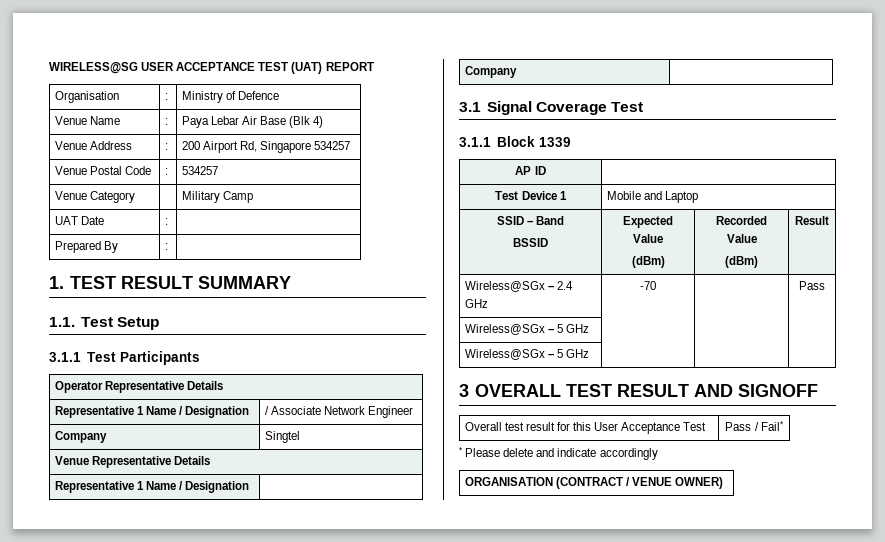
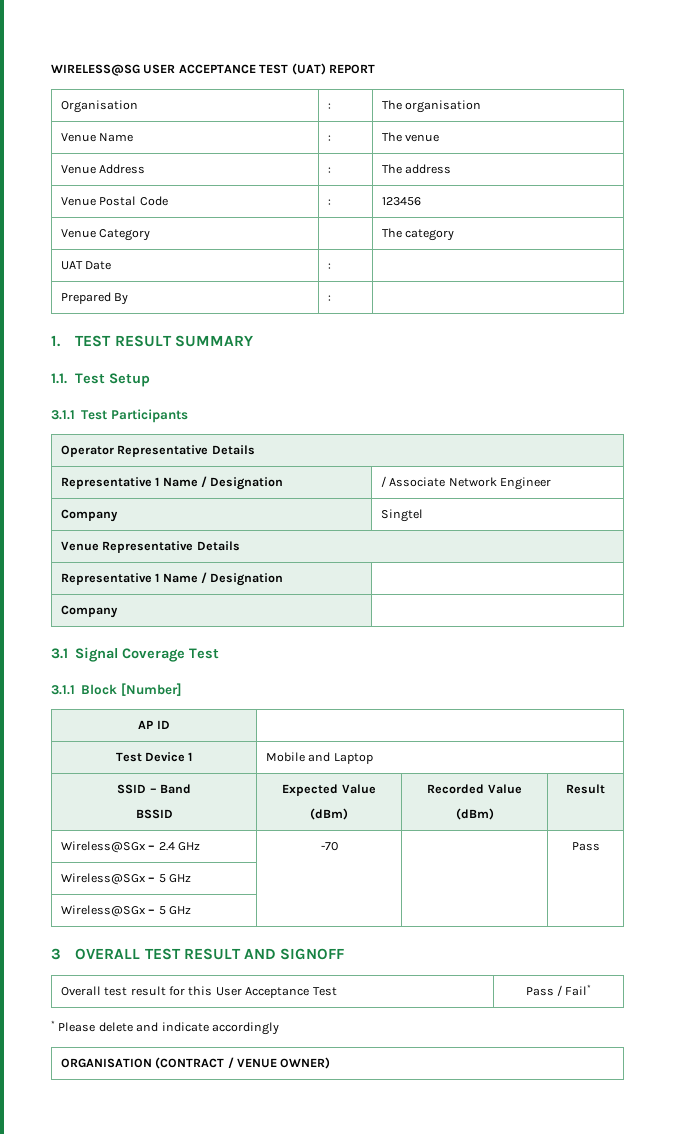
[181,91,279,103] Ministry of Defence -> [381,100,482,113] The organisation
[181,116,324,128] [54,141,132,150] [164,143,168,150] [181,141,350,153] Paya Lebar Air Base (Blk 4) // Venue Address | : | 200 Airport Rd, Singapore 534257 -> [381,132,440,142] [60,164,146,174] [327,167,331,173] [381,164,452,174] The venue // Venue Address | : | The address
[181,166,218,175] 534257 -> [381,197,421,206] 123456
[181,191,253,203] Military Camp -> [381,228,455,241] The category
[538,137,571,147] 1339 -> [120,683,182,696] [Number]

